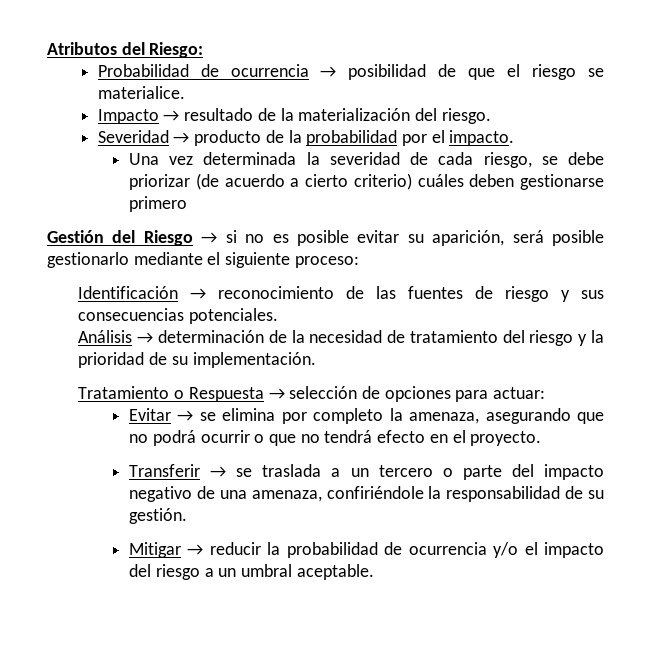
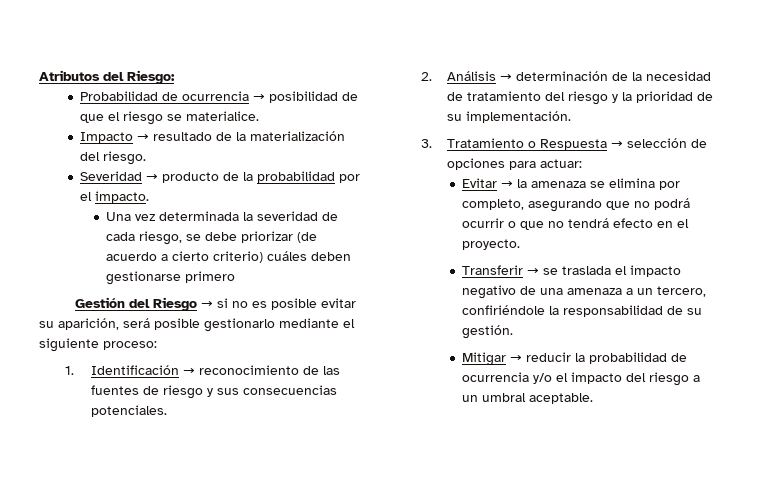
(359, 262) none -> [64,366,74,375] 1.
(279, 316) none -> [420,72,432,81] 2.
(316, 360) none -> [420,139,432,148] 3.
(194, 415) none -> [517,179,587,188] la amenaza
[313,408,480,424] completo la amenaza, -> [462,199,525,210] completo,
[331,464,604,480] [129,486,322,502] a un tercero o parte del impacto negativo de una amenaza, -> [615,265,682,277] [462,285,707,299] el impacto negativo de una amenaza a un tercero,

